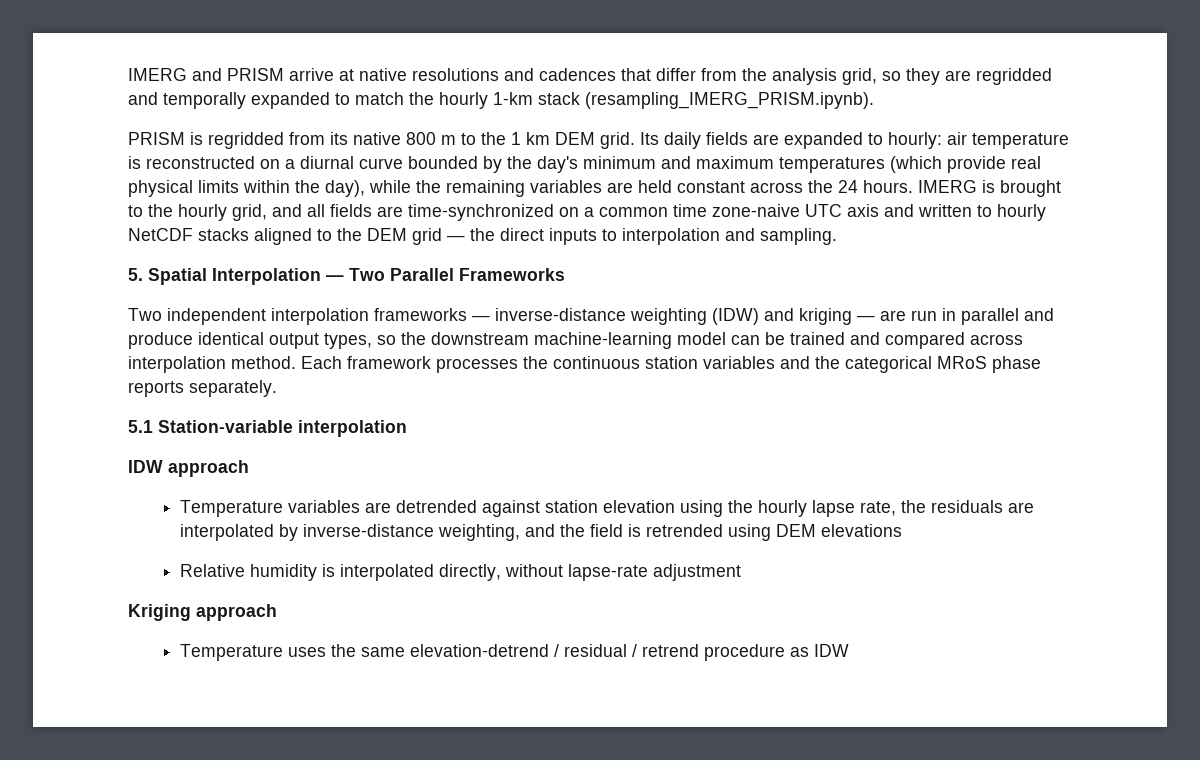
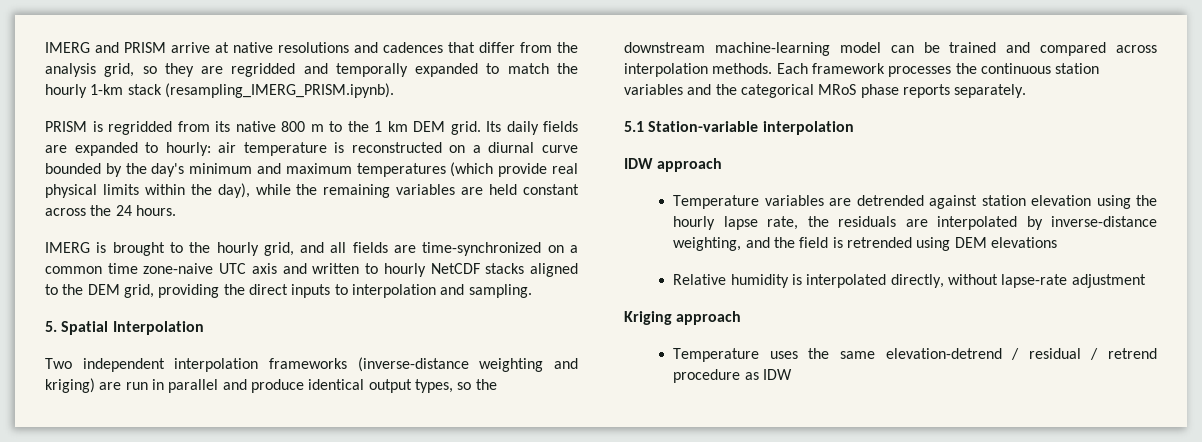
(913, 186) none -> (176, 210) //
[412,228,465,245] grid — -> [123,284,220,298] grid, providing
[326,268,565,281] — Two Parallel Frameworks -> (204, 328) none
[472,308,875,325] — inverse-distance weighting (IDW) and kriging — -> [357,357,578,372] [45,378,95,393] (inverse-distance weighting and kriging)
[231,356,296,369] method. -> [712,63,773,74] methods.

